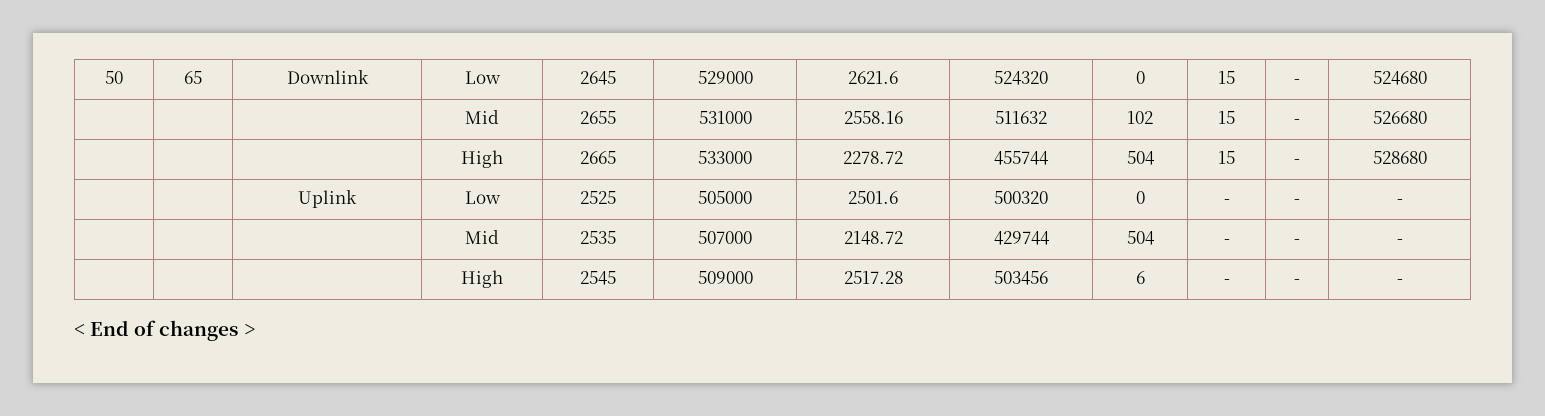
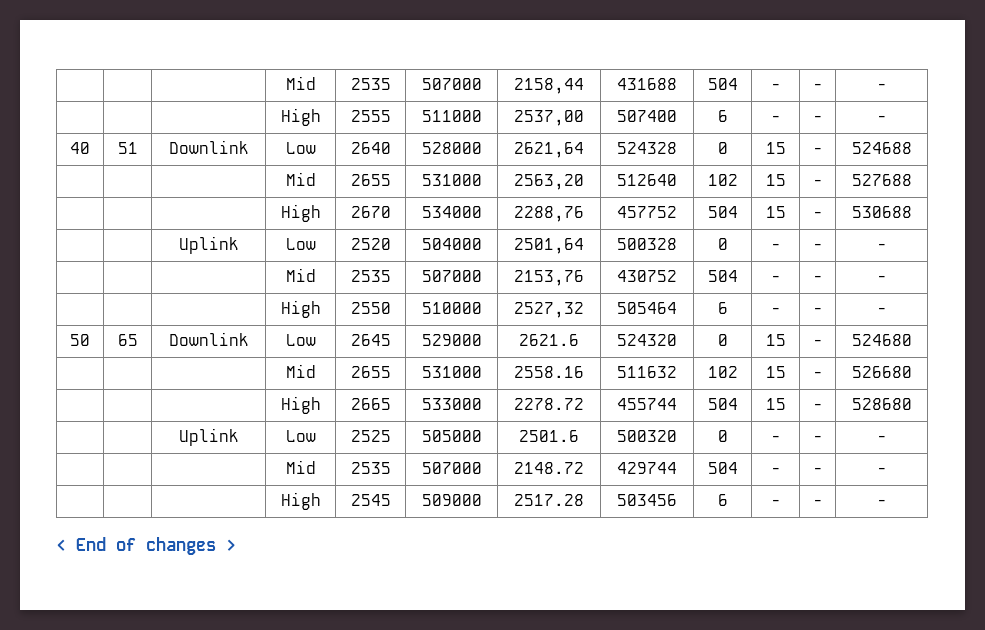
(105, 77) none -> [285,76,316,90] [350,78,391,90] [421,78,482,90] [514,78,584,94] [617,78,677,90] [707,78,738,90] [770,83,781,90] [812,83,823,90] [876,83,887,90] [280,108,321,126] [350,110,391,122] [421,110,482,122] [514,110,584,126] [617,110,677,122] [717,110,728,122] [770,115,781,122] [812,115,823,122] [876,115,887,122] [70,142,90,154] [117,142,138,154] [168,140,249,154] [285,142,316,154] [350,142,391,154] [421,142,482,154] [514,142,584,158] [617,142,677,154] [717,142,728,154] [765,142,786,154] [812,147,823,154] [851,142,912,154] [285,172,316,186] [350,174,391,186] [421,174,482,186] [514,174,584,190] [617,174,677,186] [707,174,738,186] [765,174,786,186] [812,179,823,186] [851,174,912,186] [280,204,321,222] [350,206,391,218] [421,206,482,218] [514,206,584,222] [617,206,677,218] [707,206,738,218] [765,206,786,218] [812,211,823,218] [851,206,912,218] [178,236,239,254] [285,238,316,250] [350,238,391,250] [421,238,482,250] [514,238,584,254] [617,238,677,250] [717,238,728,250] [770,243,781,250] [812,243,823,250] [876,243,887,250] [285,268,316,282] [350,270,391,282] [421,270,482,282] [514,270,584,286] [617,270,677,282] [707,270,738,282] [770,275,781,282] [812,275,823,282] [876,275,887,282] [280,300,321,318] [350,302,391,314] [421,302,482,314] [514,302,584,318] [617,302,677,314] [717,302,728,314] [770,307,781,314] [812,307,823,314] [876,307,887,314] | | | Mid | 2535 | 507000 | 2158,44 | 431688 | 504 | - | - | - // | | | High | 2555 | 511000 | 2537,00 | 507400 | 6 | - | - | - // 40 | 51 | Downlink | Low | 2640 | 528000 | 2621,64 | 524328 | 0 | 15 | - | 524688 // | | | Mid | 2655 | 531000 | 2563,20 | 512640 | 102 | 15 | - | 527688 // | | | High | 2670 | 534000 | 2288,76 | 457752 | 504 | 15 | - | 530688 // | | Uplink | Low | 2520 | 504000 | 2501,64 | 500328 | 0 | - | - | - // | | | Mid | 2535 | 507000 | 2153,76 | 430752 | 504 | - | - | - // | | | High | 2550 | 510000 | 2527,32 | 505464 | 6 | - | - | - //

